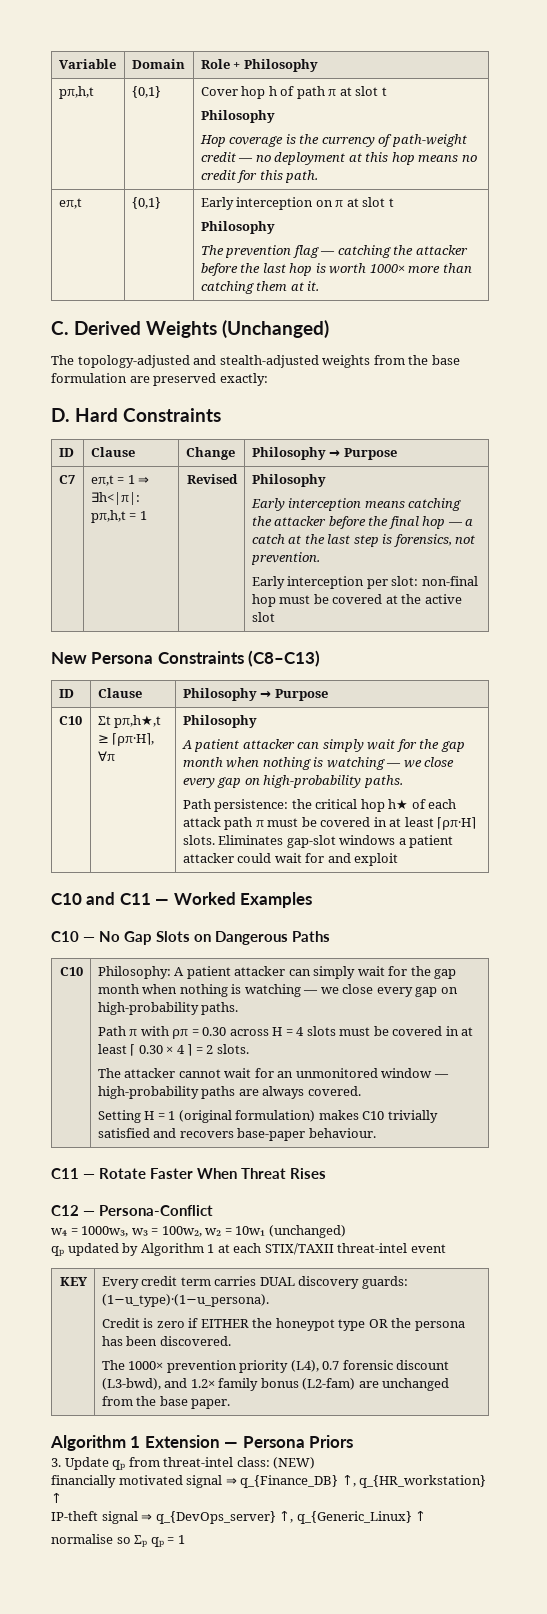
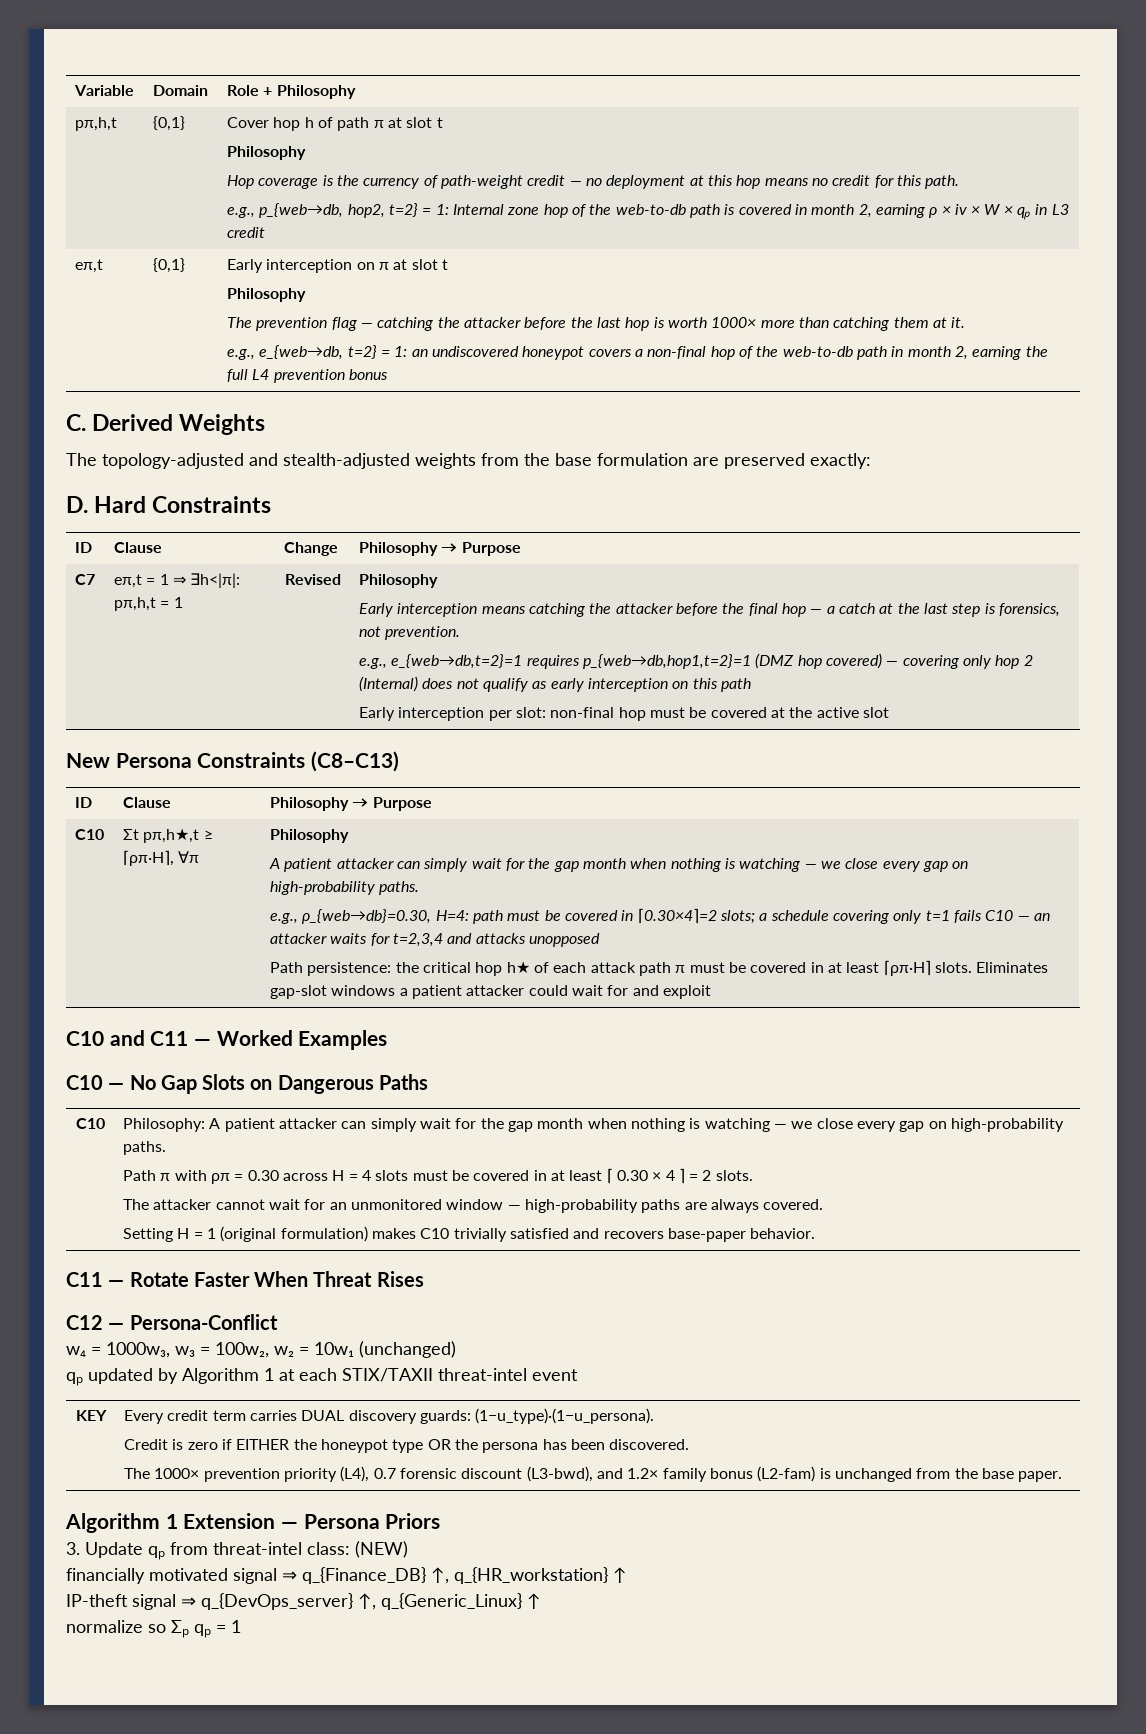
(319, 176) none -> [227,203,1069,220] [227,227,266,238] // e.g., p_{web→db, hop2, t=2} = 1: Internal zone hop of the web-to-db path is covered in month 2, earning ρ × iv × W × qₚ in L3 credit
(320, 286) none -> [227,345,1048,360] [227,369,389,383] // e.g., e_{web→db, t=2} = 1: an undiscovered honeypot covers a non-final hop of the web-to-db path in month 2, earning the full L4 prevention bonus
[222,320,329,338] (Unchanged) -> (266, 424) none
(320, 558) none -> [359,653,1033,669] [359,676,752,692] // e.g., e_{web→db,t=2}=1 requires p_{web→db,hop1,t=2}=1 (DMZ hop covered) — covering only hop 2 (Internal) does not qualify as early interception on this path
(403, 781) none -> [270,908,1050,924] [270,933,601,947] // e.g., ρ_{web→db}=0.30, H=4: path must be covered in ⌈0.30×4⌉=2 slots; a schedule covering only t=1 fails C10 — an attacker waits for t=2,3,4 and attacks unopposed
[308,1128,376,1138] behaviour. -> [750,1228,816,1239] behavior.
[358,1381,379,1388] are -> [819,1468,831,1479] is
[51,1534,113,1544] normalise -> [66,1620,143,1633] normalize

